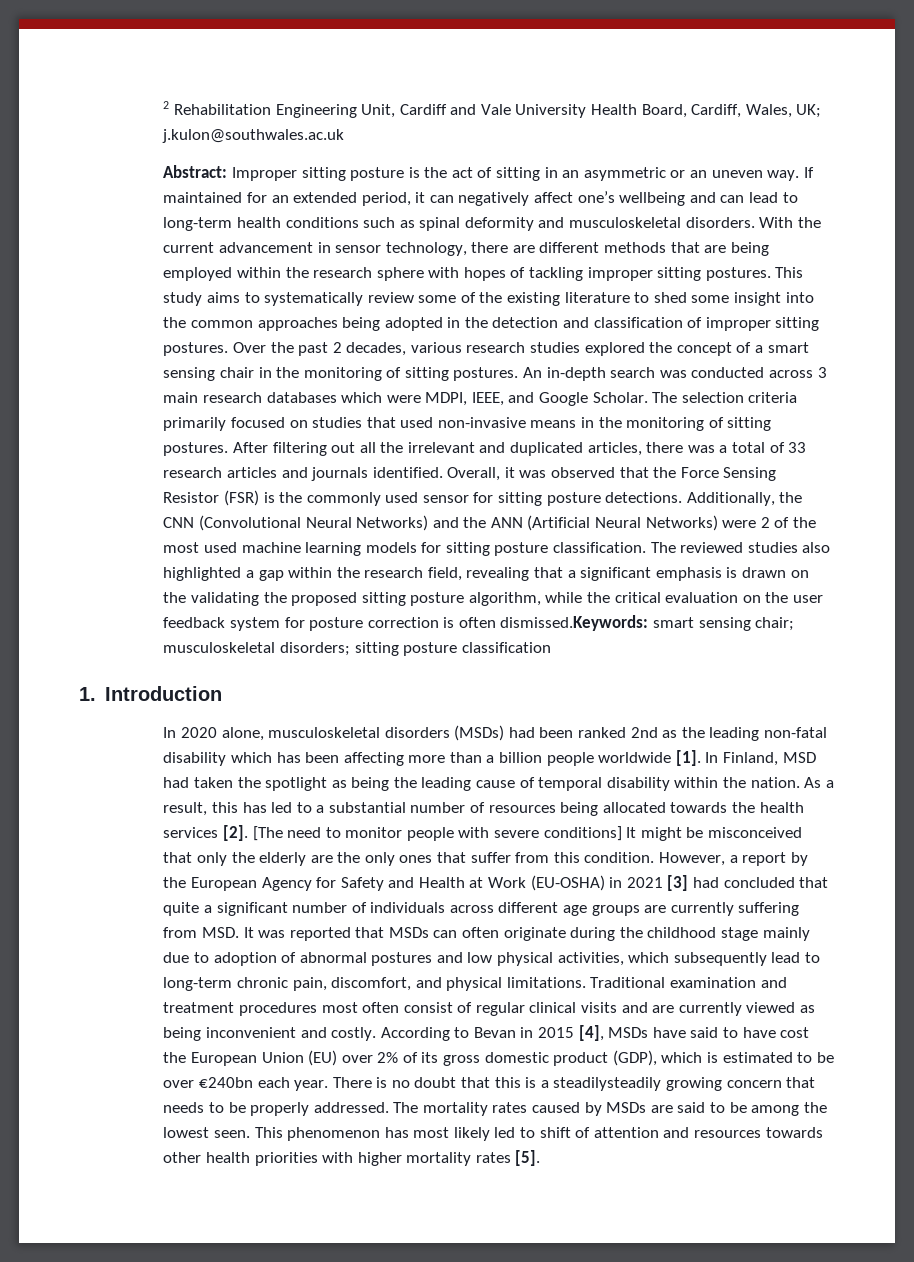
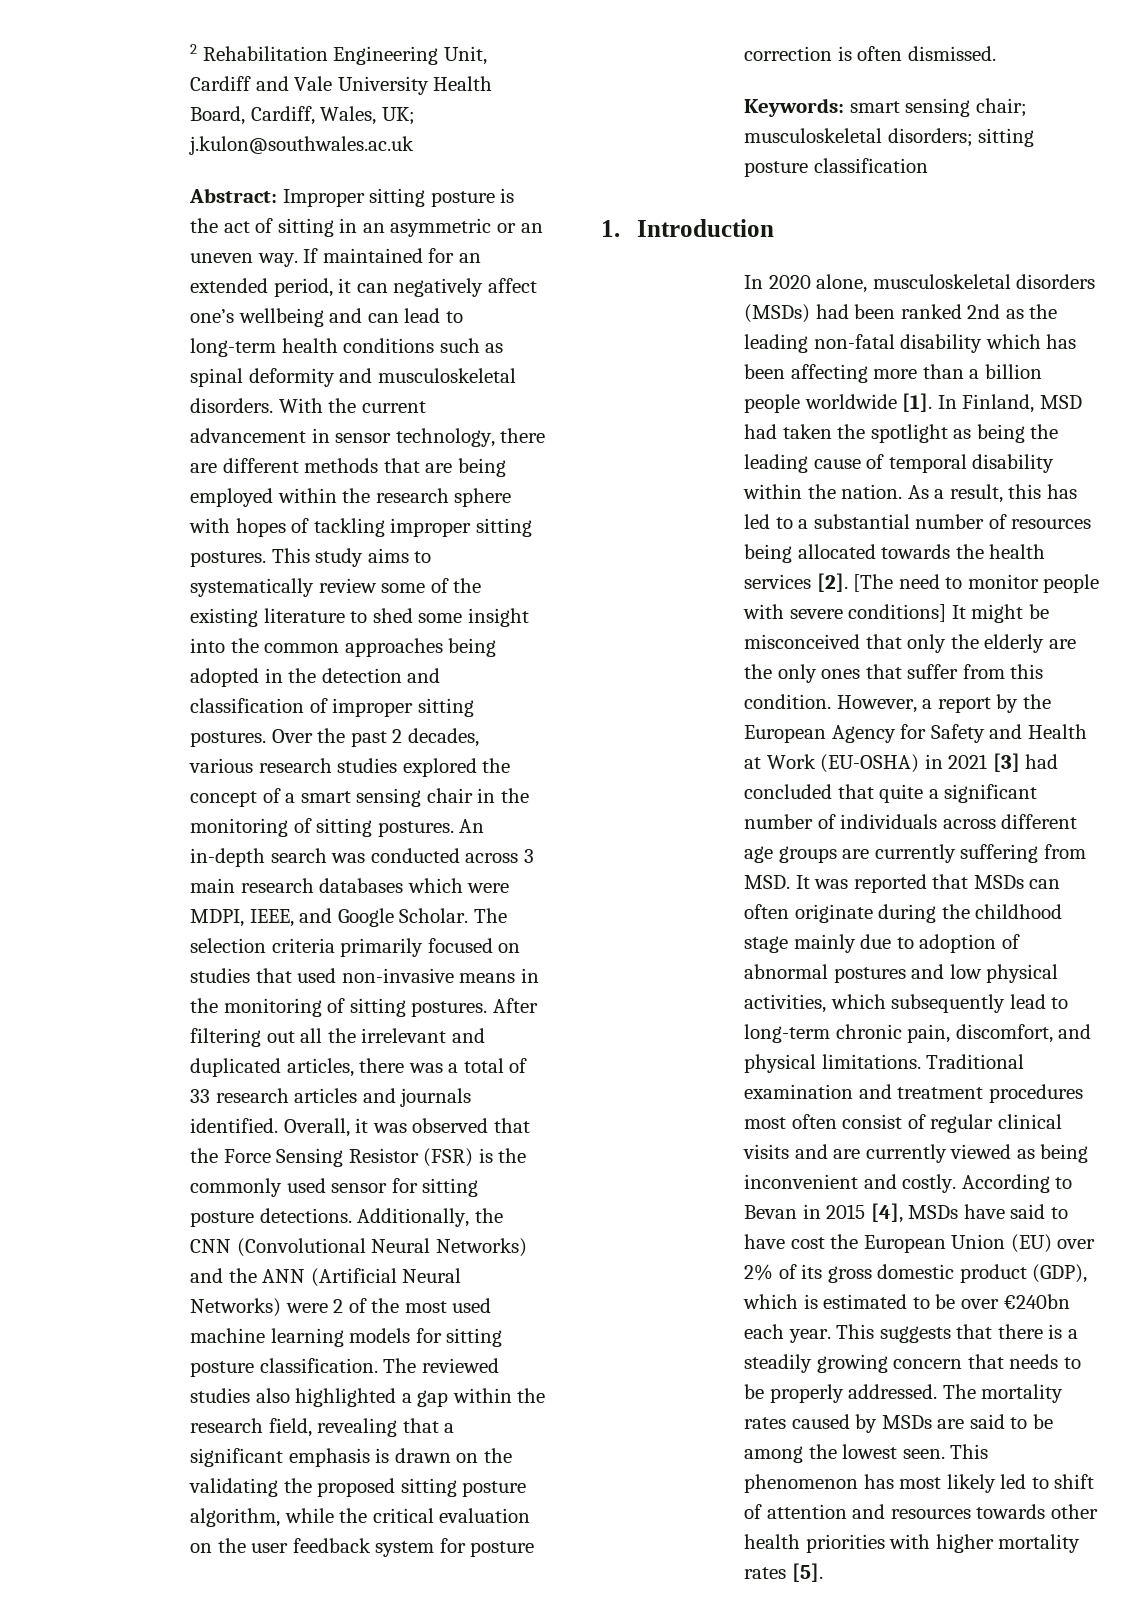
[500,615,649,631] dismissed.Keywords: -> [907,46,996,61] [744,98,845,117] dismissed. // Keywords:
[332,1077,521,1088] There is no doubt that this -> [836,1324,1043,1343] This suggests that there
[553,1077,662,1091] steadilysteadily -> [744,1354,813,1373] steadily

